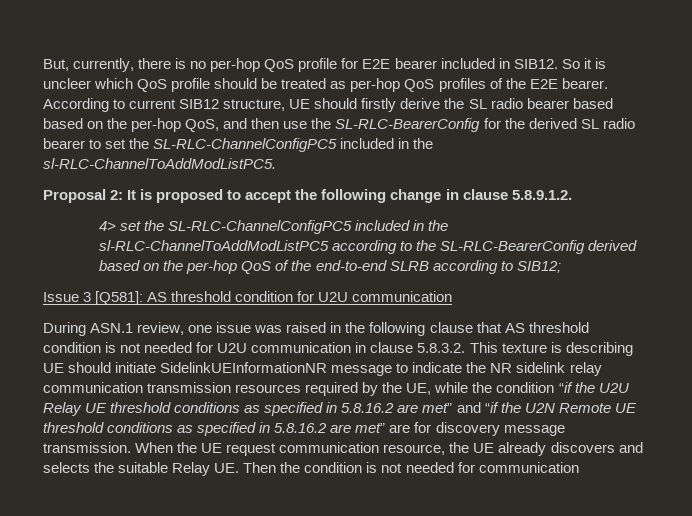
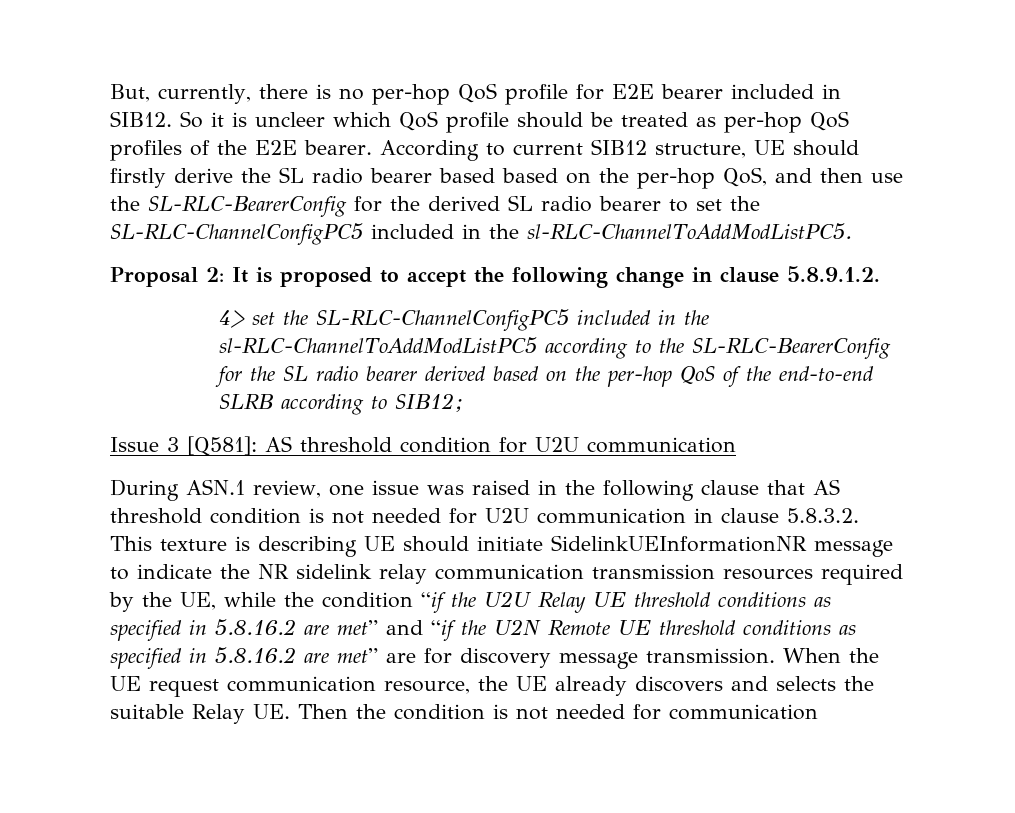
(586, 247) none -> [214,366,417,387] for the SL radio bearer

